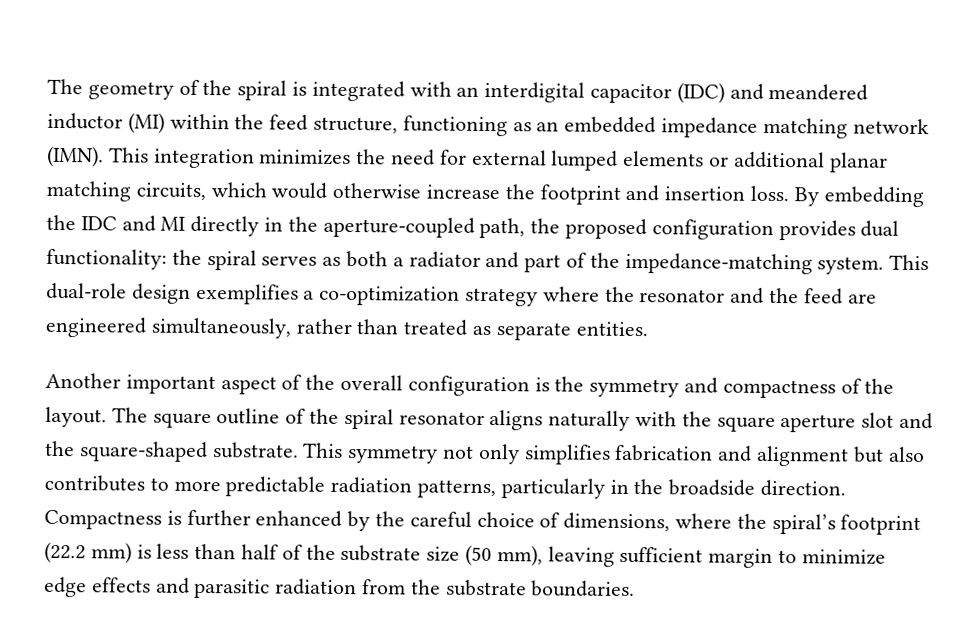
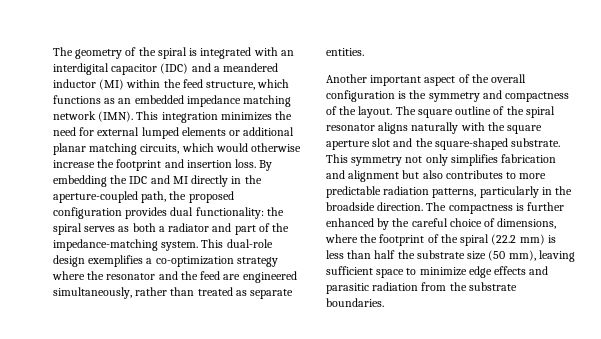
(764, 91) none -> [213,66,220,72] a
[402,115,508,137] functioning -> [257,79,290,88] [53,95,101,104] which functions
[44,509,162,530] Compactness -> [426,202,513,214] The compactness
[771,513,922,536] spiral’s footprint -> [379,234,490,246] footprint of the spiral
[281,544,303,560] of -> (396, 254) none
[708,548,774,568] margin -> [376,269,405,278] space

